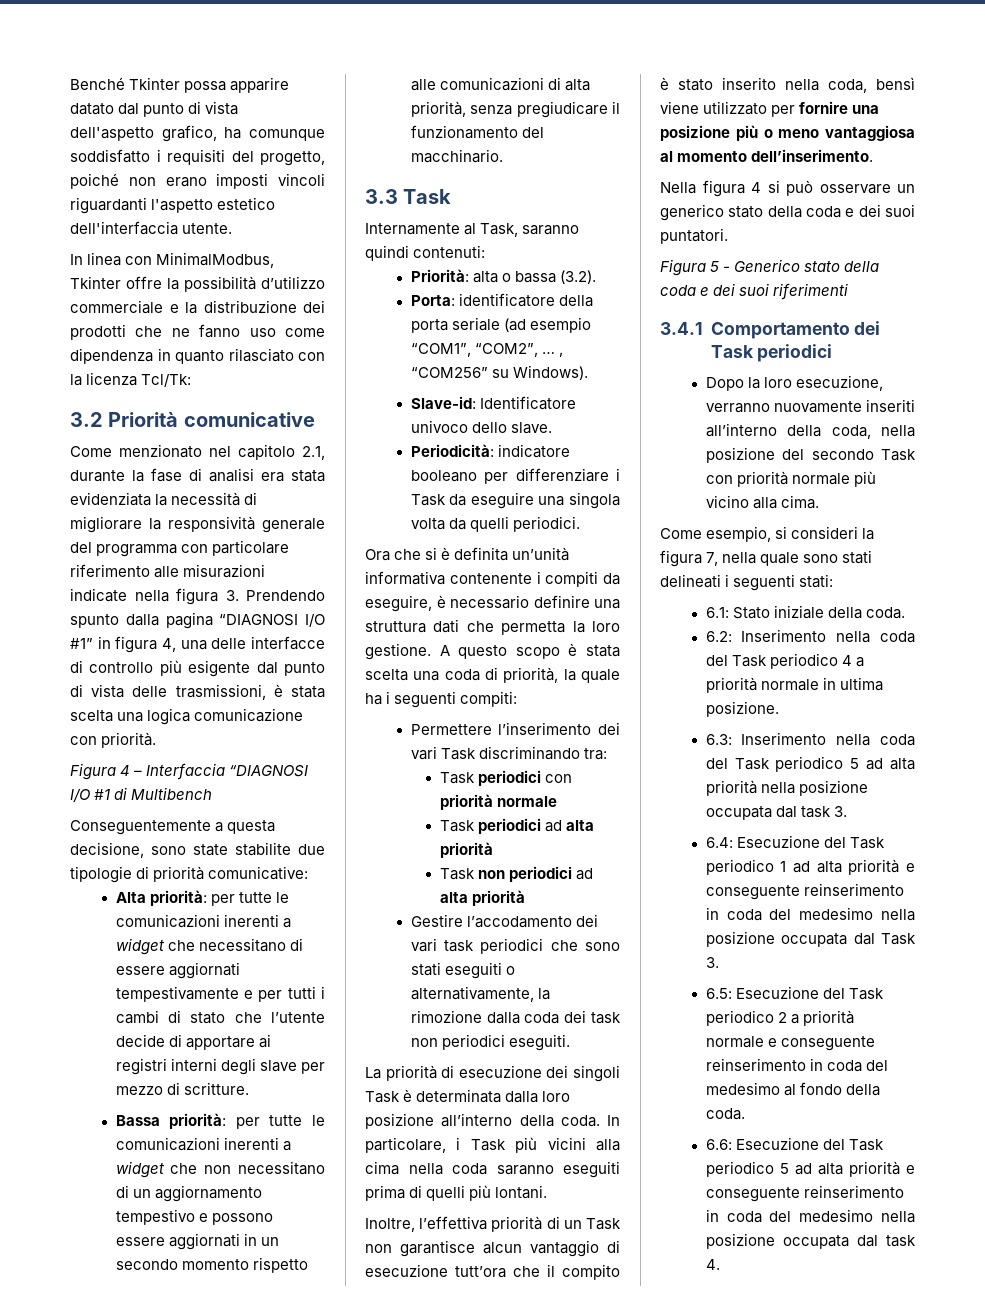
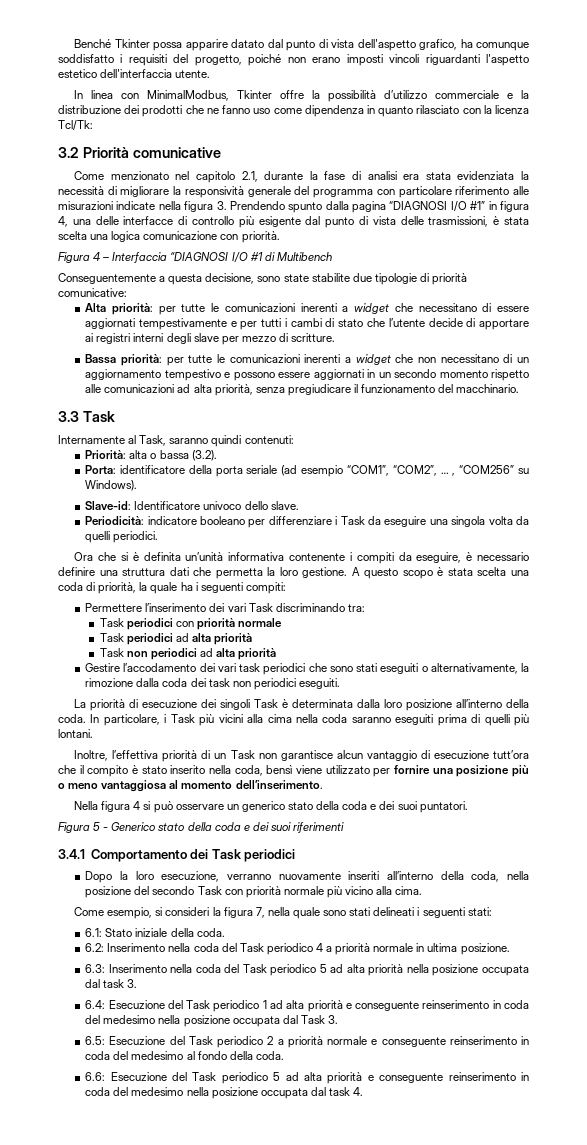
[547,77,561,90] di -> [177,384,191,393] ad

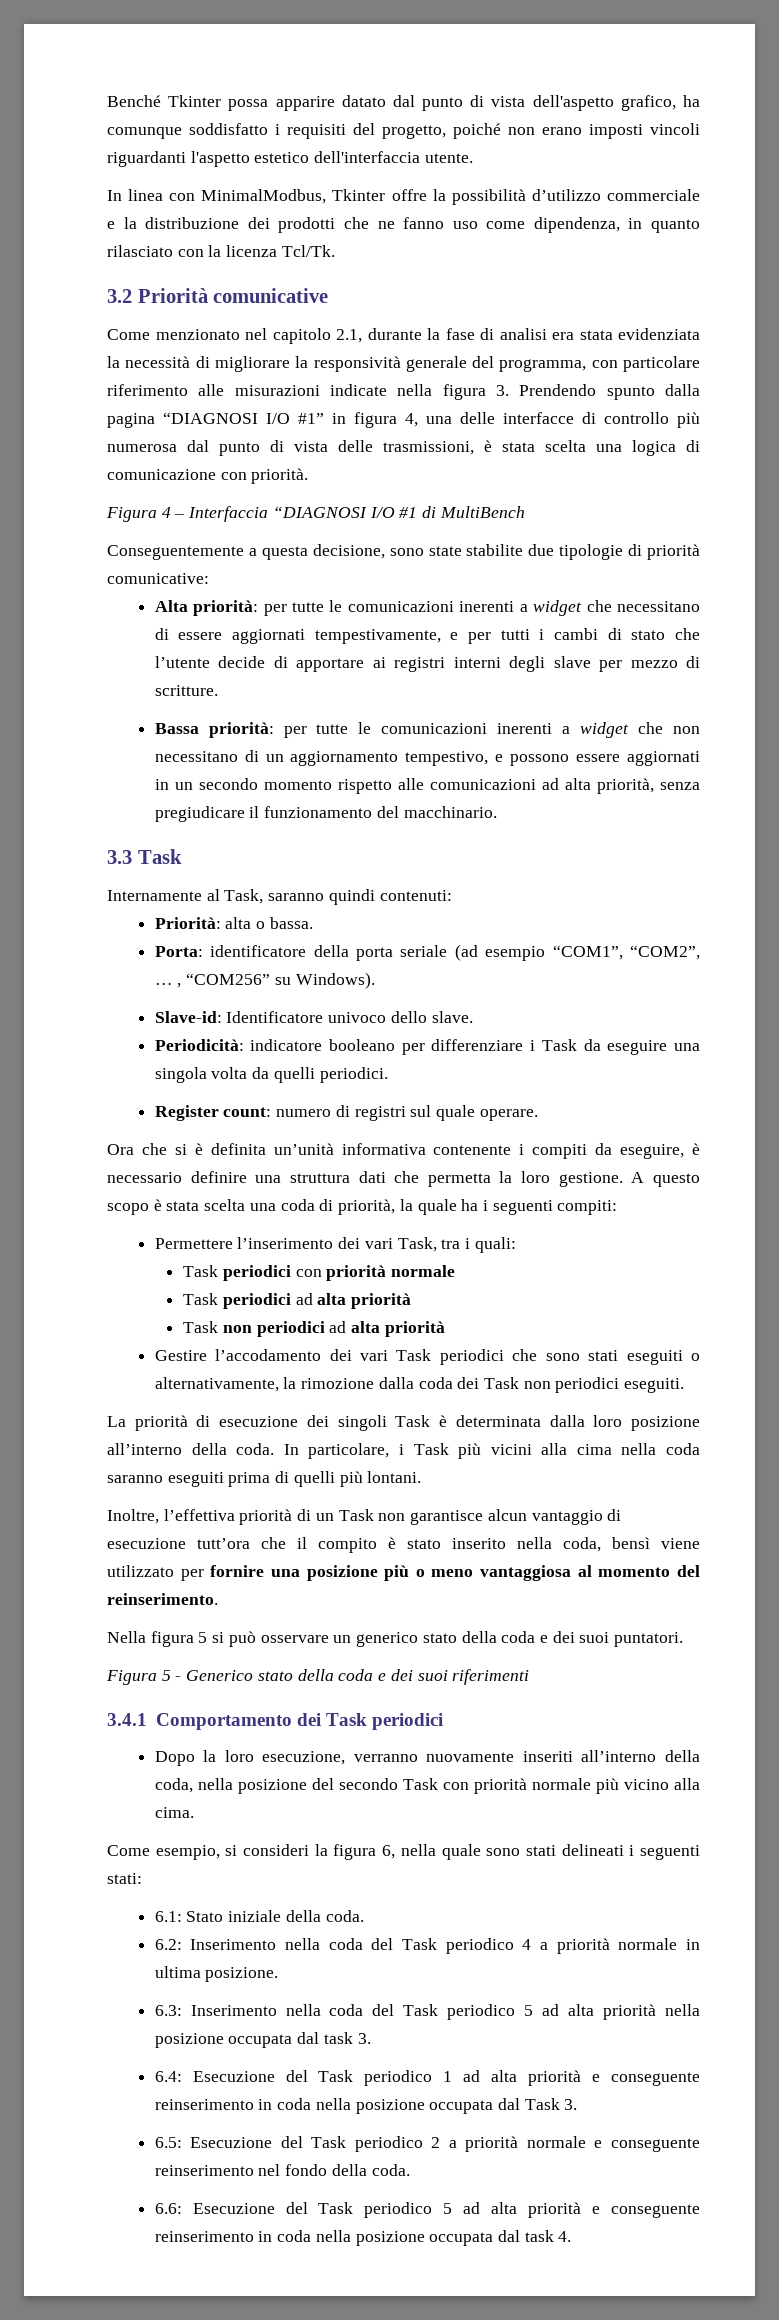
[304,105,364,117] dipendenza -> [533,217,620,233] dipendenza,
[58,120,93,131] Tcl/Tk: -> [281,245,335,257] Tcl/Tk.
[313,189,374,198] programma -> [499,359,587,372] programma,
[258,216,301,227] esigente -> [107,444,177,452] numerosa
(141, 236) none -> [686,440,700,452] di
[276,252,332,261] Multibench -> [439,506,525,518] MultiBench
[138,318,227,330] tempestivamente -> [314,629,441,644] tempestivamente,
[164,369,221,381] tempestivo -> [405,751,489,766] tempestivo,
[159,450,217,461] bassa (3.2). -> [269,917,313,929] bassa.
(159, 537) none -> [154,1105,538,1121] // Register count: numero di registri sul quale operare.
[248,603,365,612] Task discriminando tra: -> [397,1237,516,1253] Task, tra i quali:
[239,663,261,672] task -> [396,1349,432,1361] Task
[208,678,230,687] task -> [484,1377,520,1389] Task
[235,780,323,790] dell’inserimento. -> [676,1565,700,1577] [107,1593,218,1605] del reinserimento.
[133,801,141,810] 4 -> [198,1632,208,1643] 5
[255,907,265,918] 7, -> [382,1845,396,1859] 6,
[85,1015,156,1024] del medesimo -> (312, 2104) none
[521,1036,529,1045] [85,1051,195,1060] in coda del medesimo al -> [258,2164,281,2176] nel
[113,1087,184,1096] del medesimo -> (312, 2236) none

